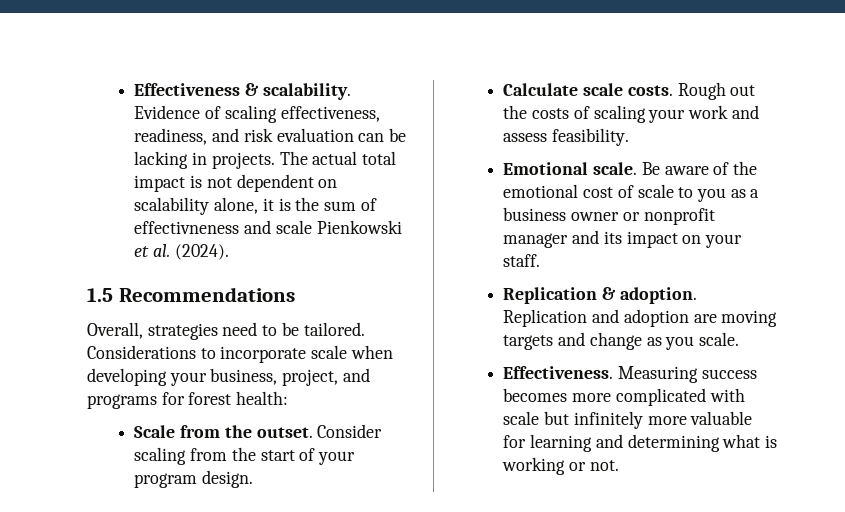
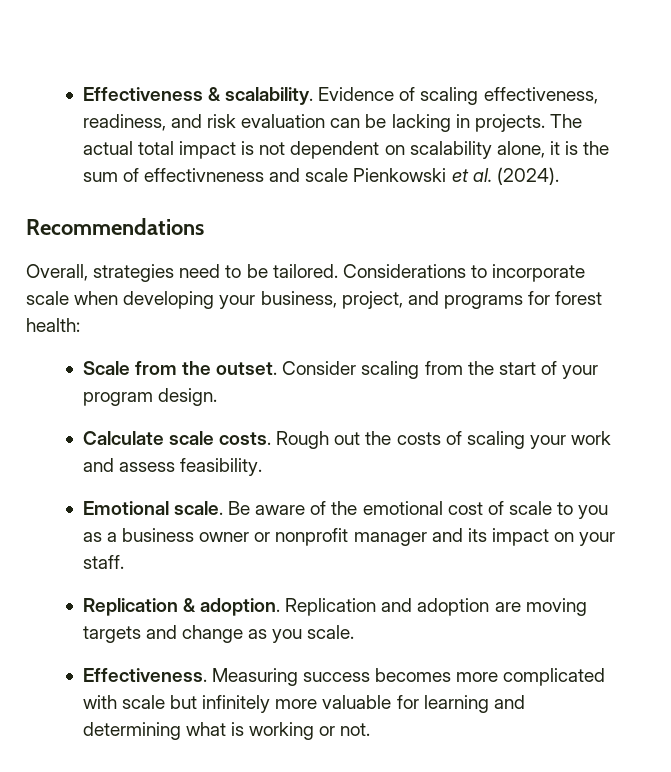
[87,288,113,302] 1.5 -> (559, 176) none

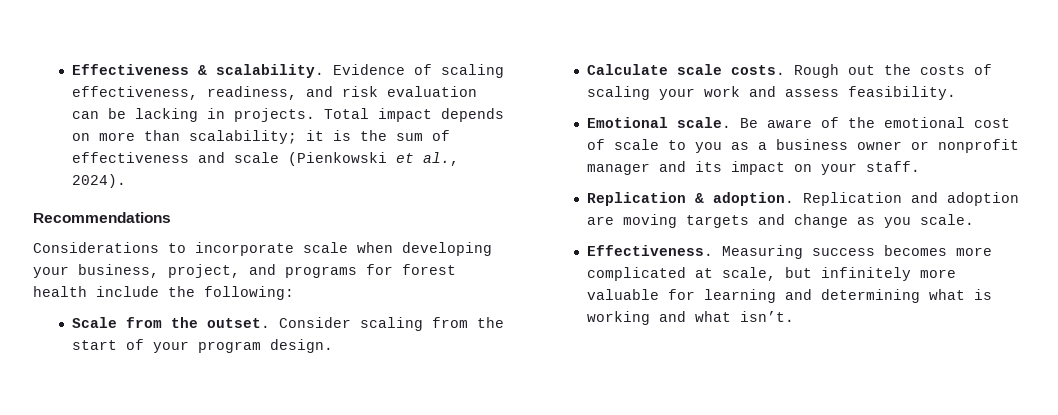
[549,114,582,128] [82,141,545,159] The actual total impact is not dependent on scalability alone, -> [323,108,504,122] [71,130,297,144] Total impact depends on more than scalability;
[144,168,265,182] effectivneness -> [71,152,189,163] effectiveness
[353,167,559,185] [26,218,204,235] [26,264,338,282] Pienkowski et al. (2024). // Recommendations // Overall, strategies need to be tailored. -> [287,152,459,166] [71,174,126,188] [33,212,171,223] (Pienkowski et al., 2024). // Recommendations //
[26,318,80,332] health: -> [33,286,294,300] health include the following:
[82,695,165,709] with scale -> [694,267,776,281] at scale,
[319,723,371,736] or not. -> [658,311,794,322] and what isn’t.

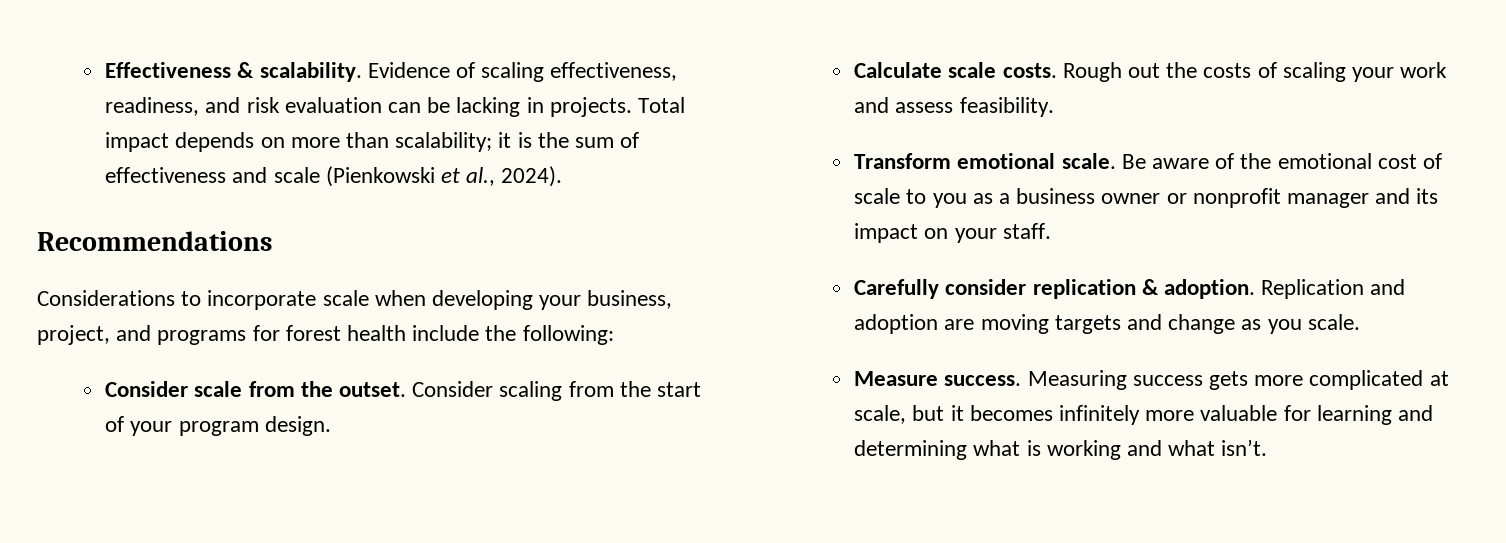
[71,317,117,328] Scale -> [105,381,243,397] Consider scale
[586,117,668,128] Emotional -> [854,153,1056,169] Transform emotional
[586,192,686,206] Replication -> [854,279,1136,299] Carefully consider replication
[586,245,713,256] Effectiveness. -> [854,371,1022,386] Measure success.
[883,245,947,256] becomes -> [1208,371,1248,390] gets
(812, 272) none -> [950,405,1053,421] it becomes

